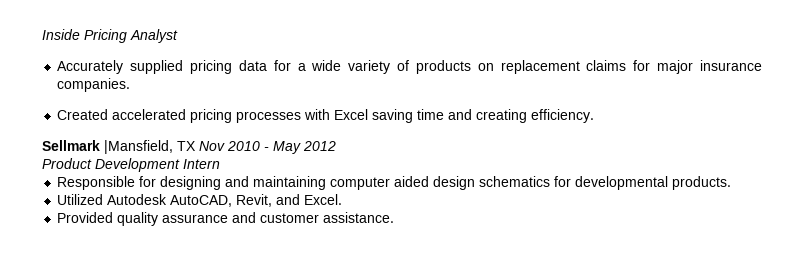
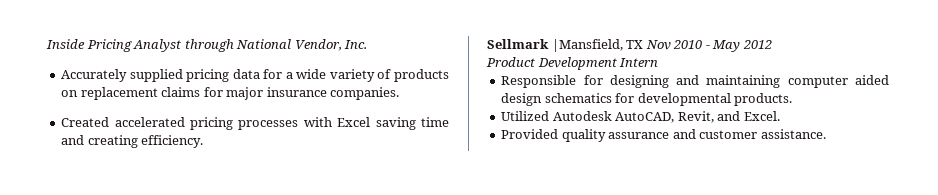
(178, 36) none -> [184,39,368,52] through National Vendor, Inc.

